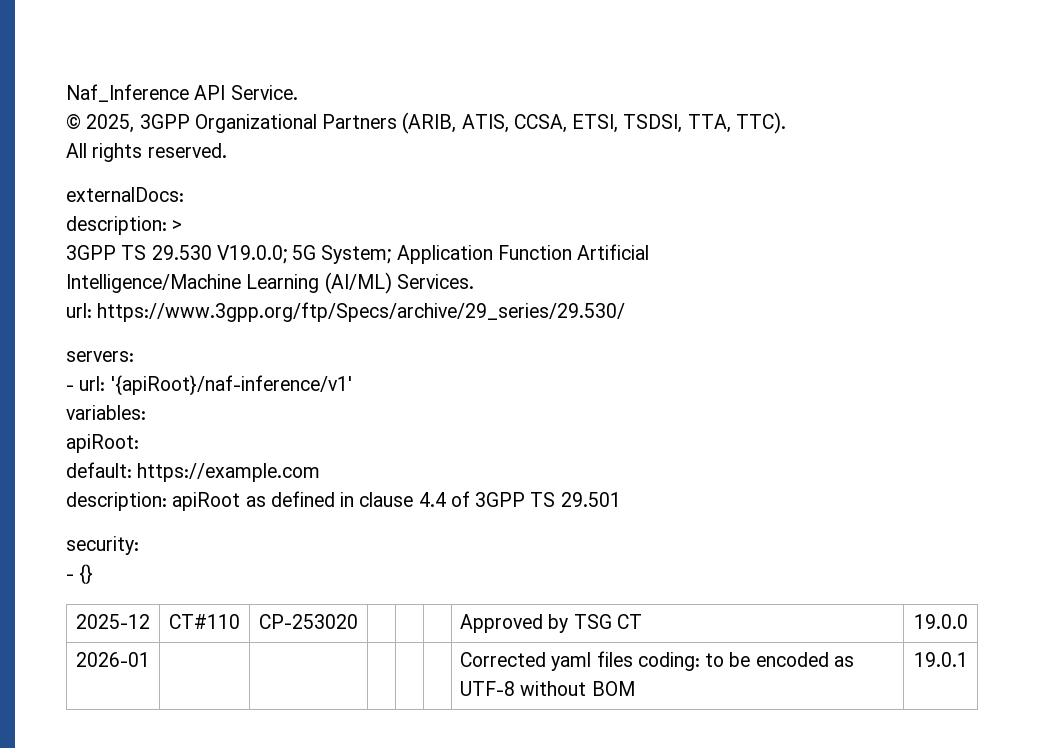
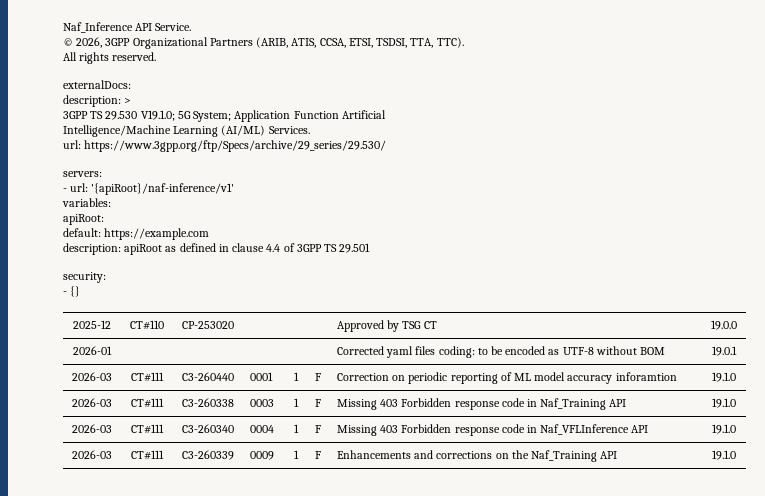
[86,114,135,133] 2025, -> [76,37,103,48] 2026,
[216,245,287,264] V19.0.0; -> [140,110,175,121] V19.1.0;
(968, 659) none -> [72,372,112,381] [130,372,164,382] [181,372,234,381] [249,372,273,381] [293,372,299,381] [315,373,321,381] [336,372,677,384] [712,372,736,382] [72,398,112,407] [130,398,164,408] [181,398,234,407] [249,399,274,407] [293,398,299,407] [315,399,321,407] [336,398,627,410] [712,398,736,408] [72,424,112,433] [130,424,164,434] [181,424,234,433] [249,425,274,433] [293,424,299,433] [315,425,321,433] [336,424,649,436] [712,424,736,434] [72,450,112,459] [130,450,164,460] [181,450,234,460] [249,451,274,460] [293,450,299,459] [315,451,321,459] [336,450,618,462] [712,450,736,460] // 2026-03 | CT#111 | C3-260440 | 0001 | 1 | F | Correction on periodic reporting of ML model accuracy inforamtion | 19.1.0 // 2026-03 | CT#111 | C3-260338 | 0003 | 1 | F | Missing 403 Forbidden response code in Naf_Training API | 19.1.0 // 2026-03 | CT#111 | C3-260340 | 0004 | 1 | F | Missing 403 Forbidden response code in Naf_VFLInference API | 19.1.0 // 2026-03 | CT#111 | C3-260339 | 0009 | 1 | F | Enhancements and corrections on the Naf_Training API | 19.1.0

